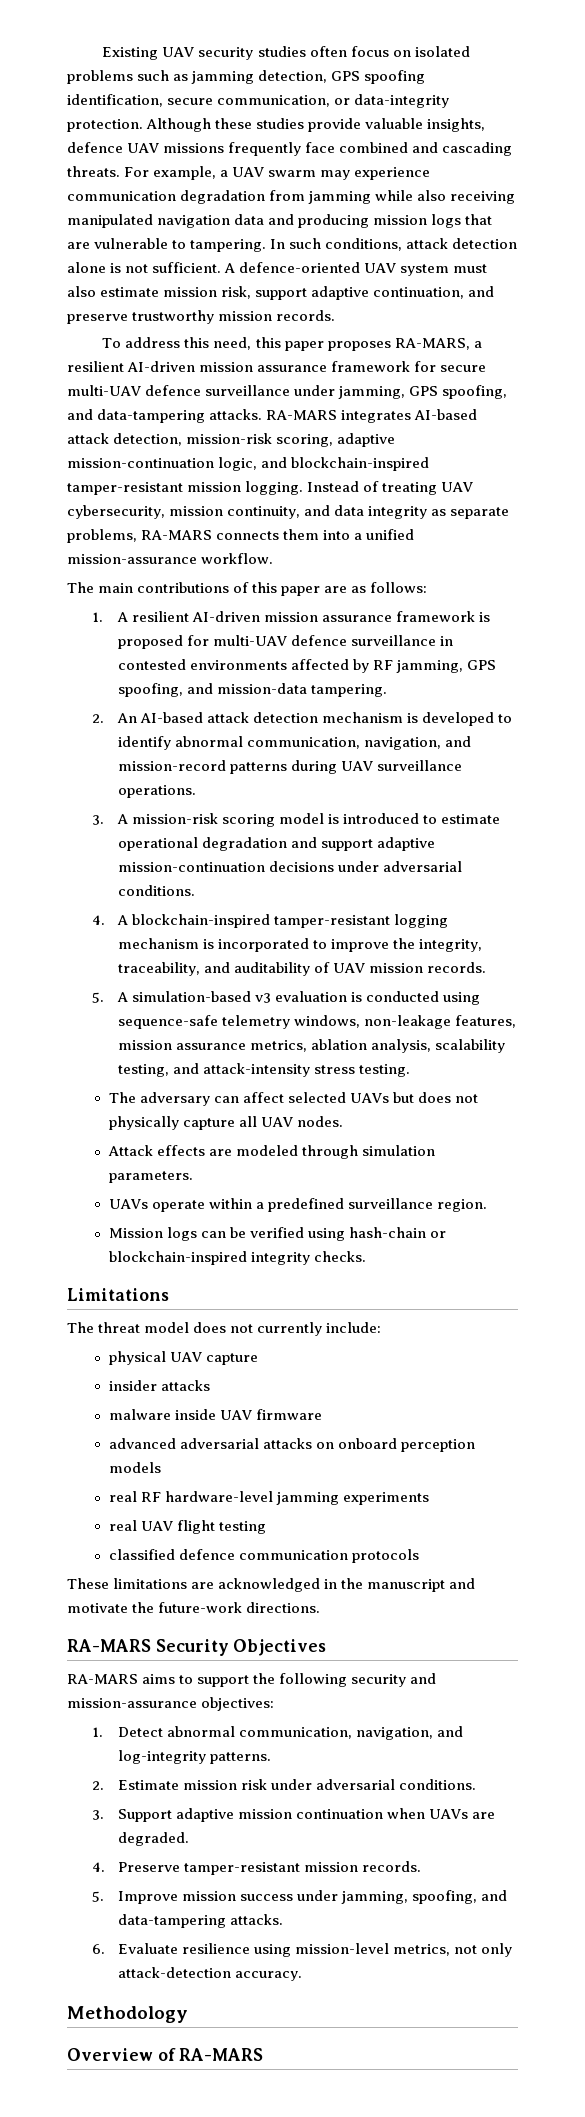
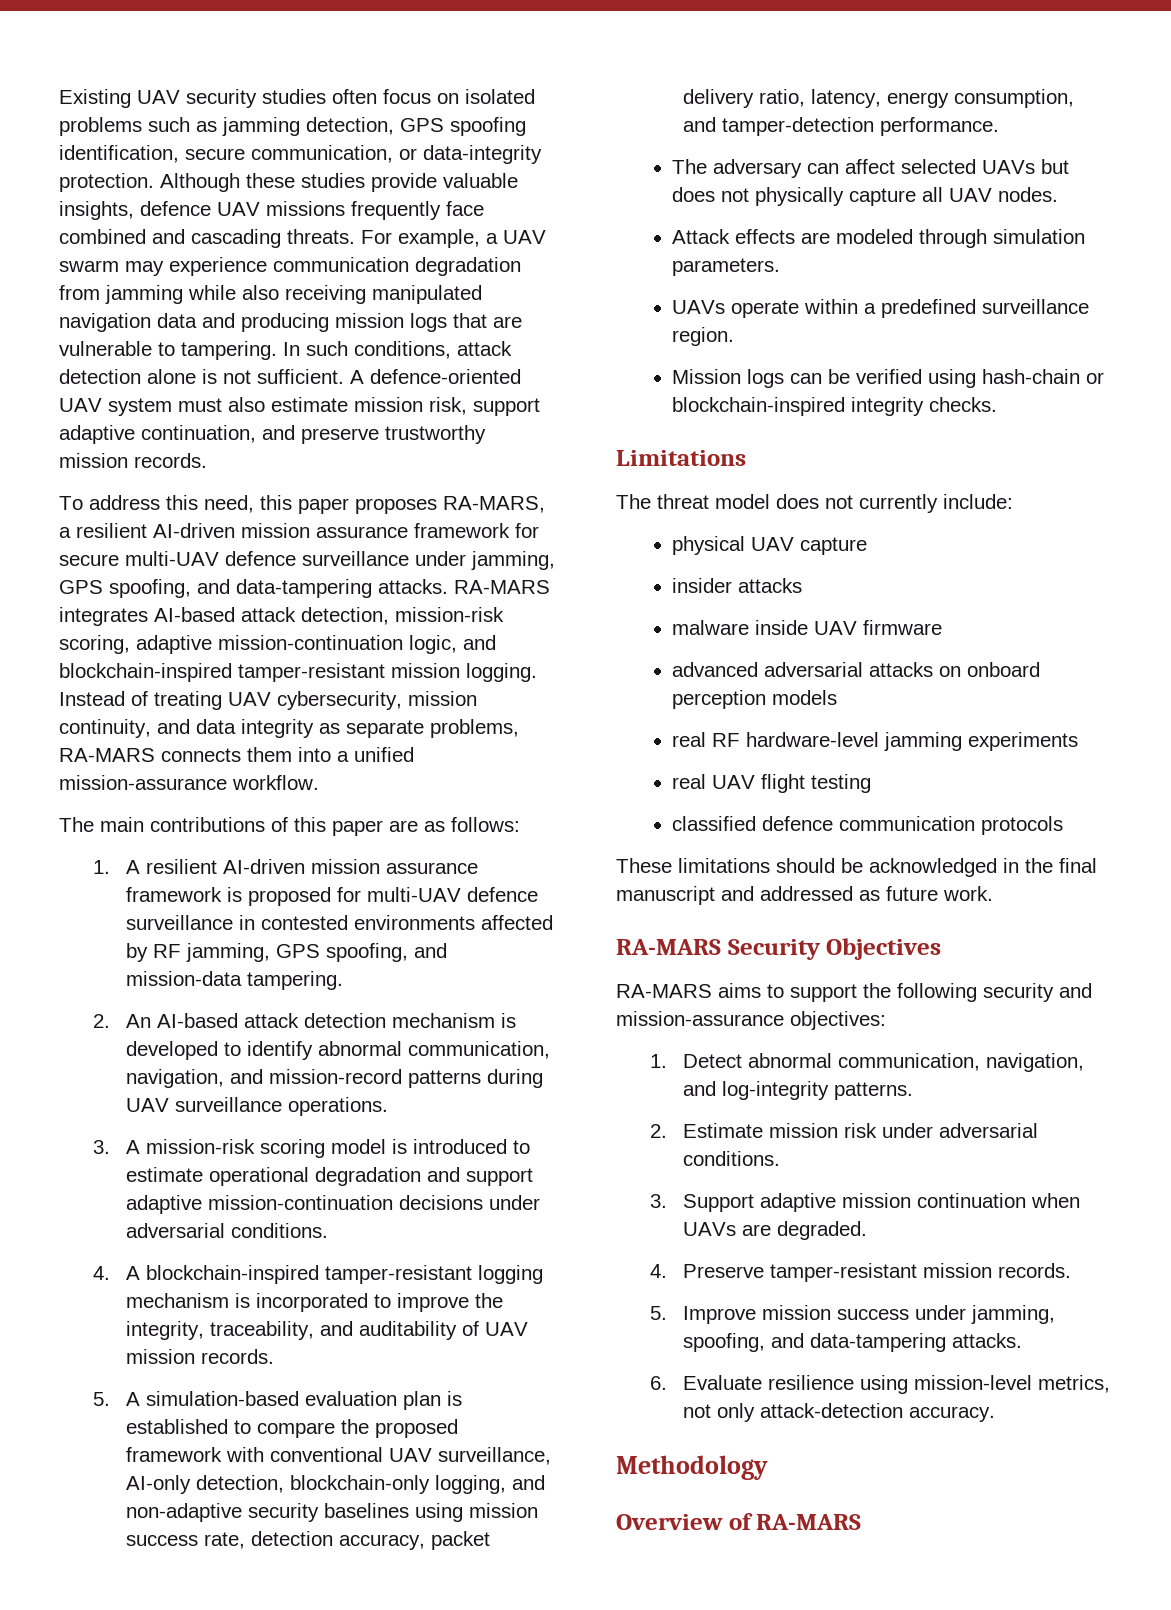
[254,991,480,1005] [117,1015,516,1029] [117,1039,505,1053] [117,1063,410,1077] v3 evaluation is conducted using sequence-safe telemetry windows, non-leakage features, mission assurance metrics, ablation analysis, scalability testing, and attack-intensity stress testing. -> [305,1391,463,1410] [126,1419,459,1438] [126,1447,552,1465] [126,1475,546,1494] [126,1503,539,1522] [126,1531,491,1550] [683,89,1075,108] [683,117,1000,136] evaluation plan is established to compare the proposed framework with conventional UAV surveillance, AI-only detection, blockchain-only logging, and non-adaptive security baselines using mission success rate, detection accuracy, packet delivery ratio, latency, energy consumption, and tamper-detection performance.
[191,1582,215,1589] are -> [776,858,863,873] should be
(364, 1583) none -> [1059,858,1097,873] final
[67,1602,321,1613] motivate the future-work directions. -> [760,886,993,901] addressed as future work.

